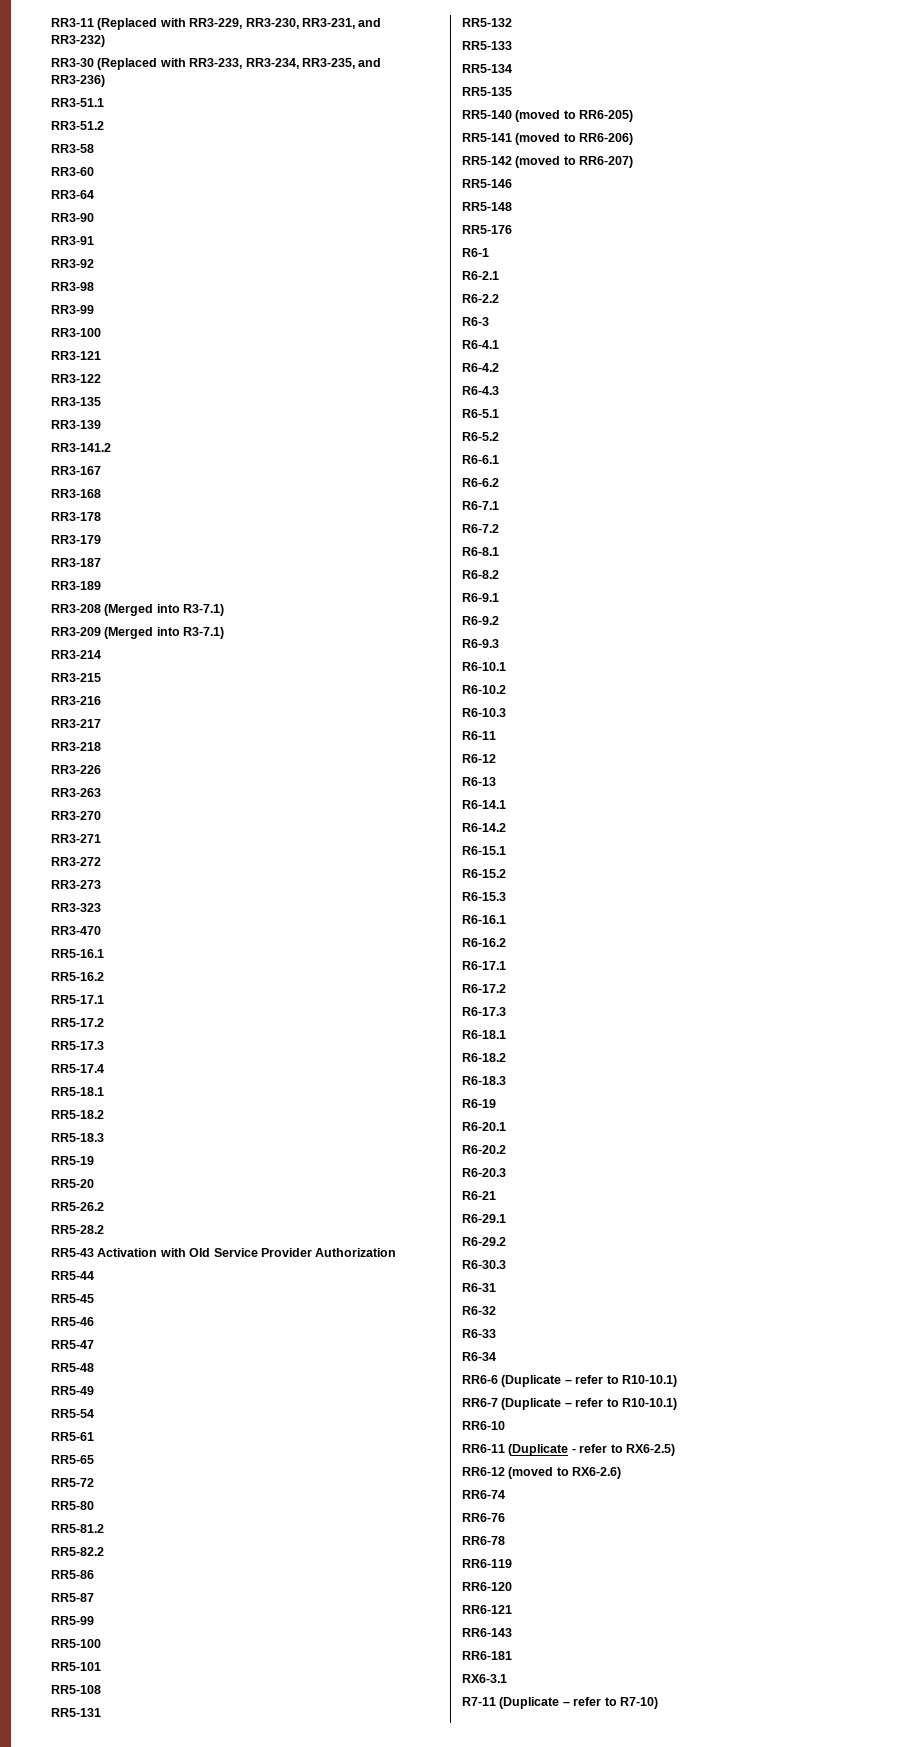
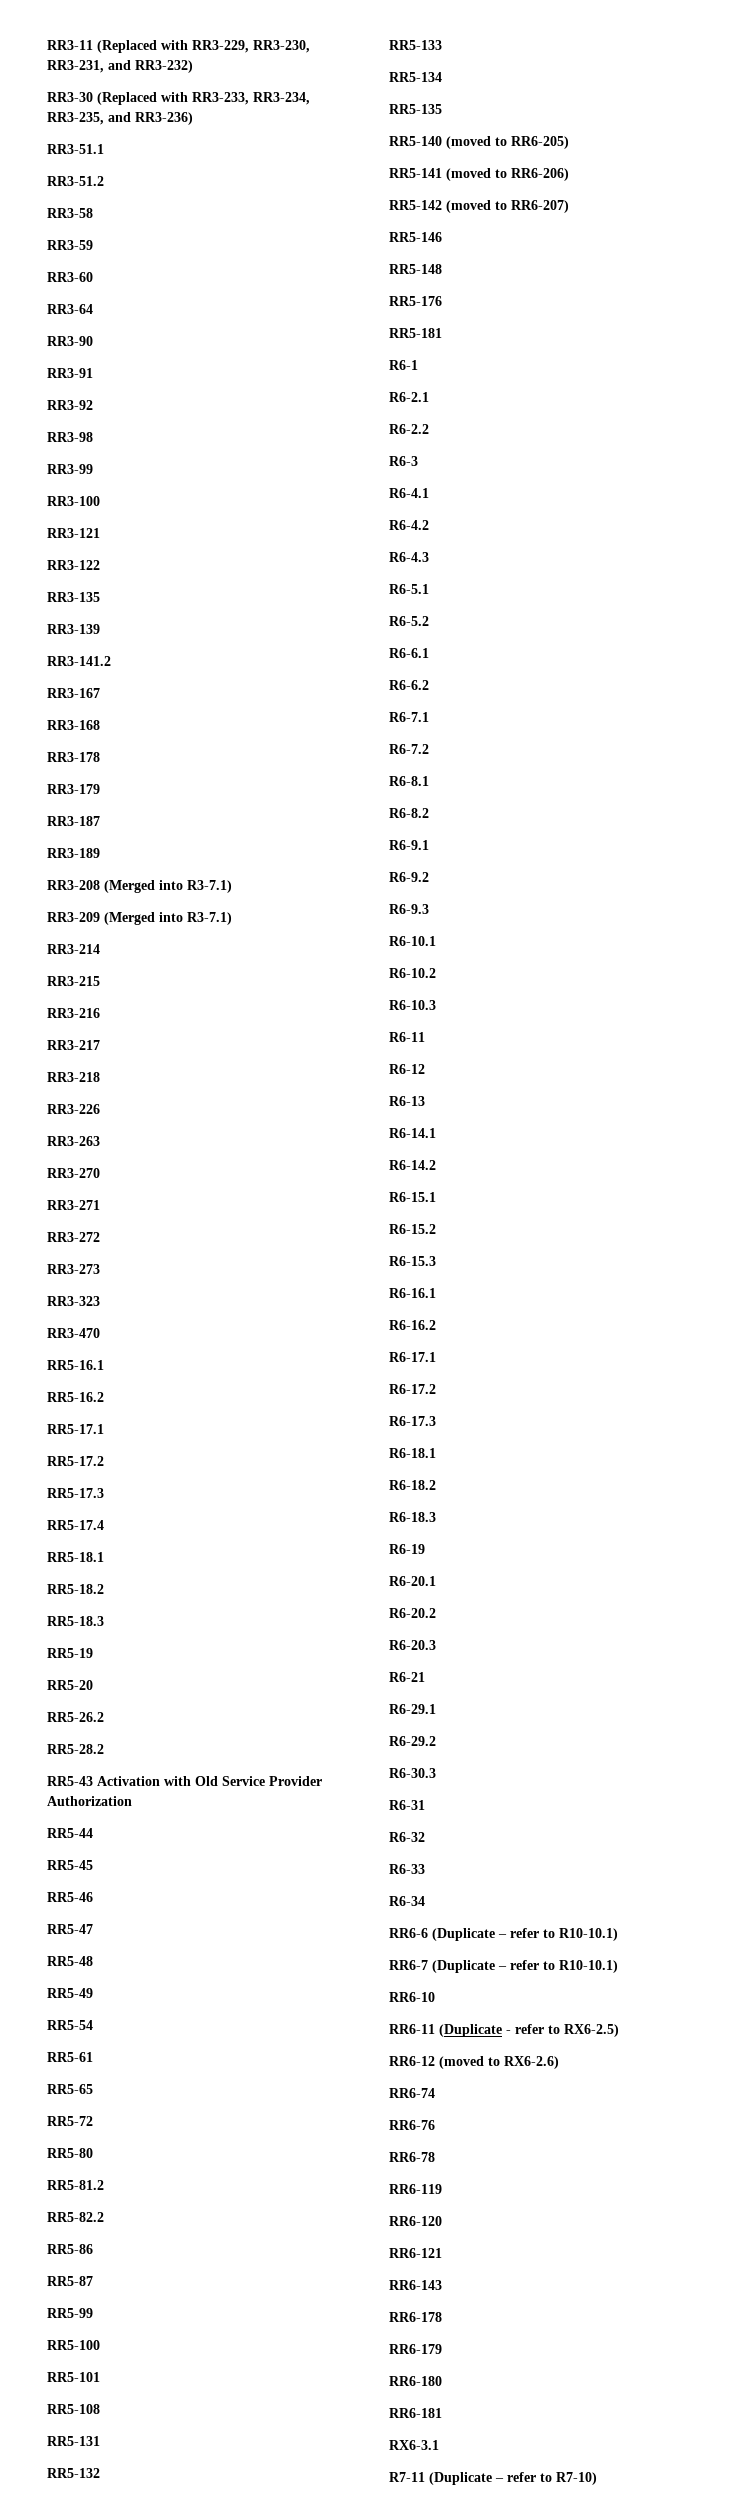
(94, 148) none -> [47,240,93,250] // RR3-59
(512, 229) none -> [389,328,442,338] // RR5-181
(512, 1632) none -> [389,2312,442,2322] [389,2344,442,2354] [389,2376,442,2386] // RR6-178 // RR6-179 // RR6-180

